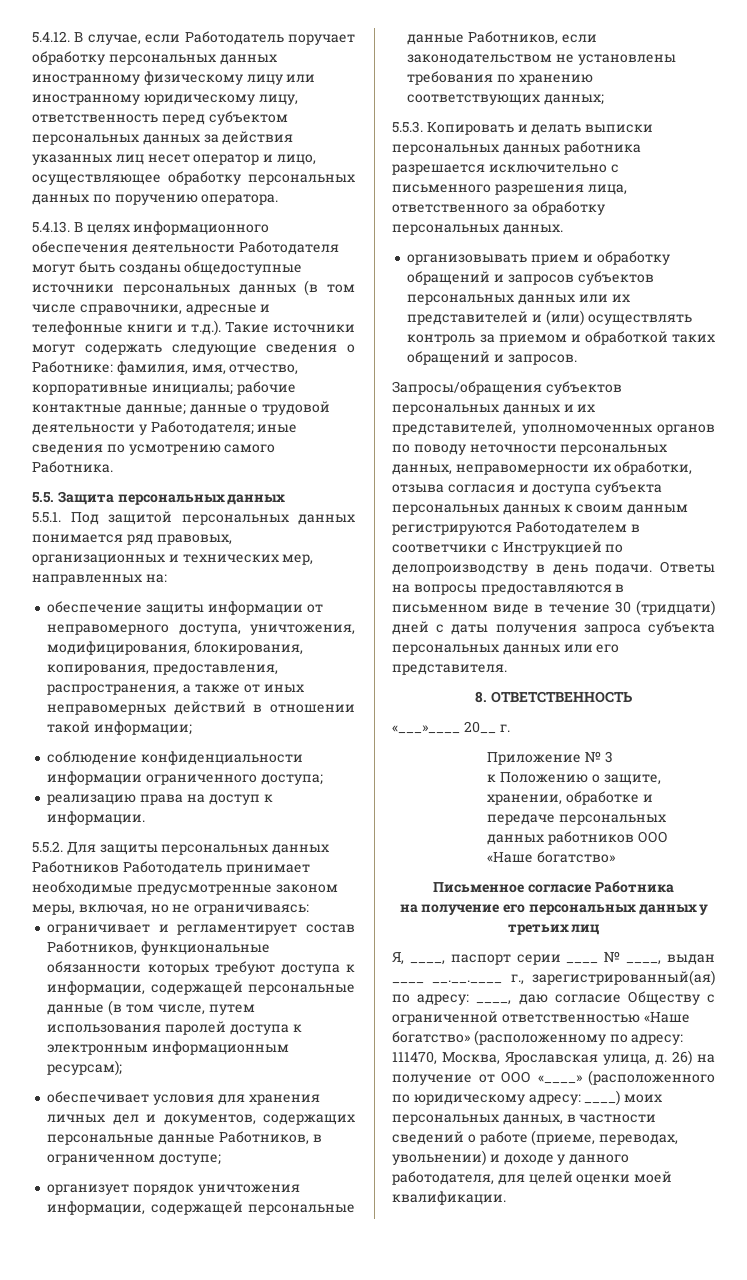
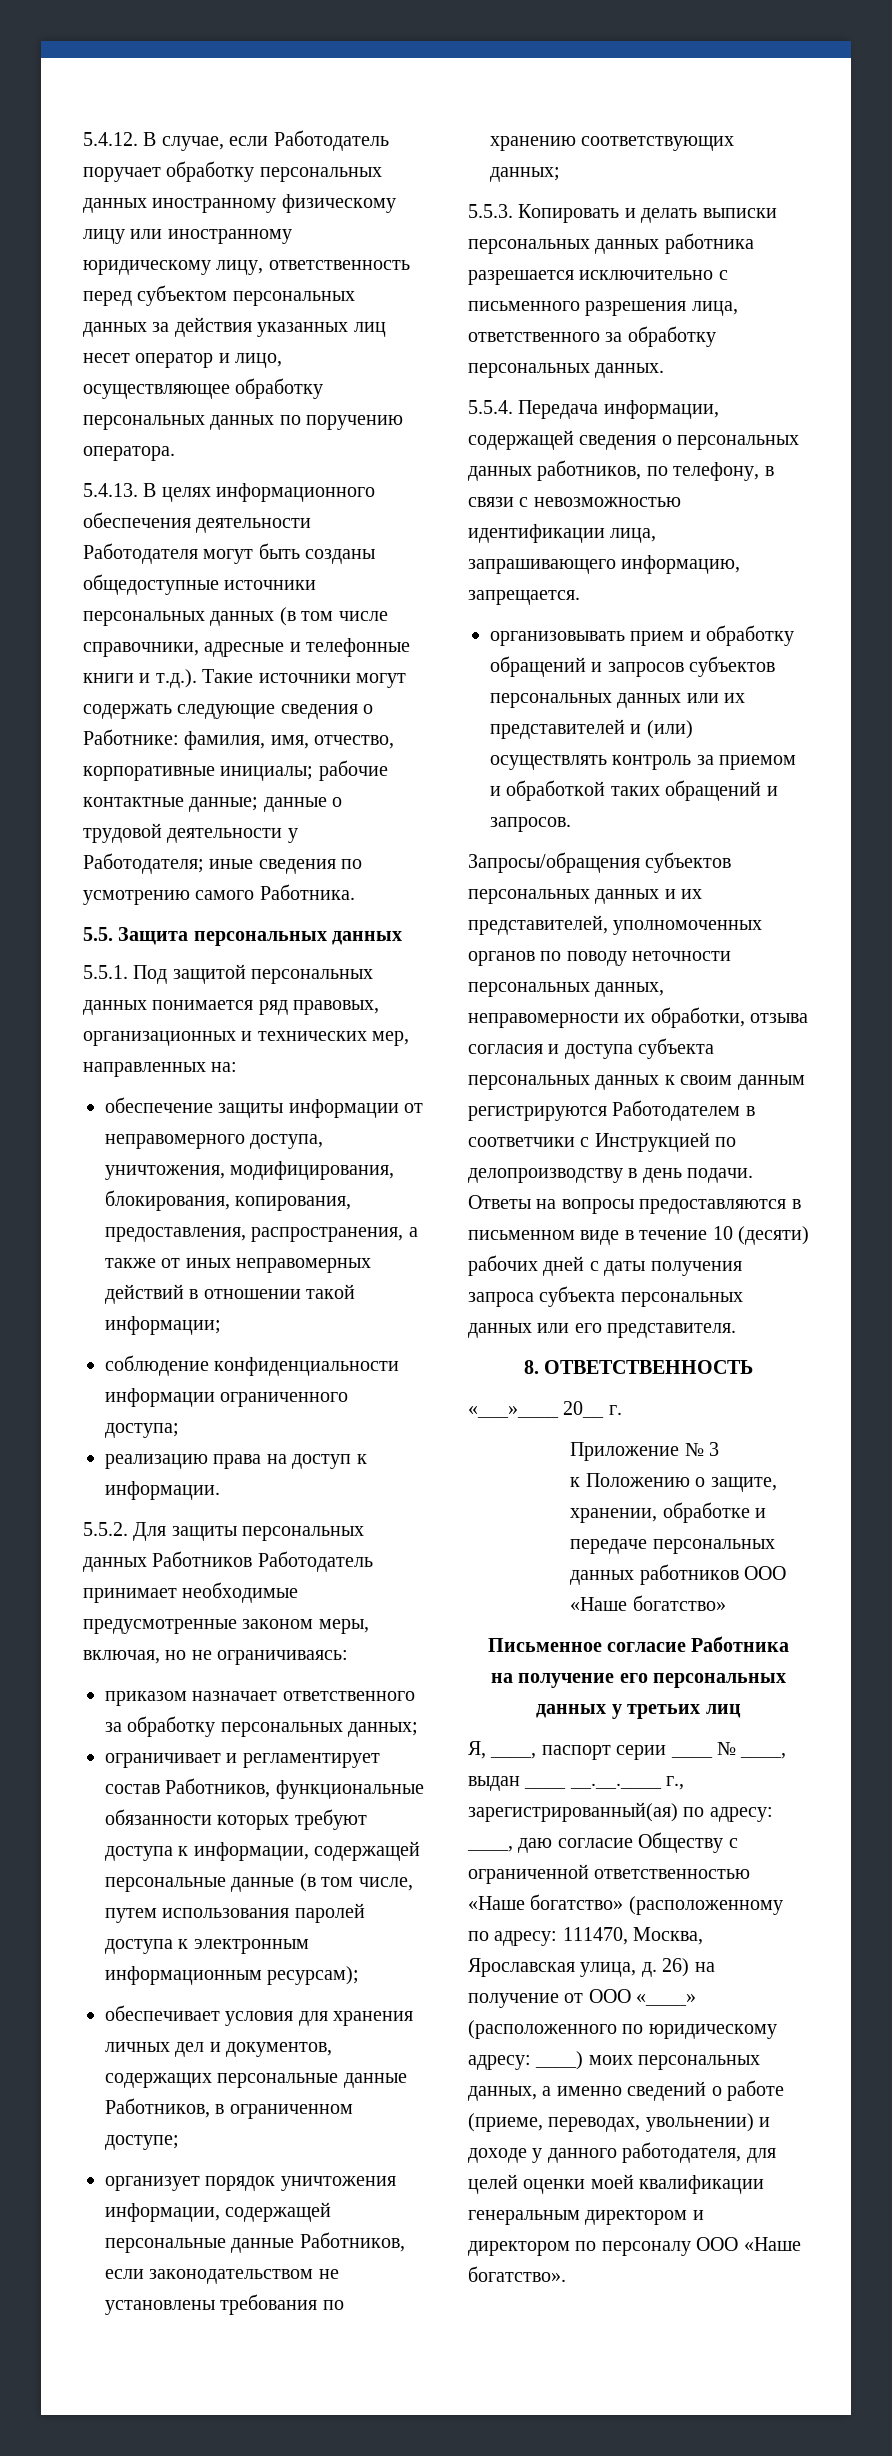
(310, 909) none -> [105,1691,415,1706] [105,1716,419,1737] // приказом назначает ответственного за обработку персональных данных;
(563, 229) none -> [468,400,719,419] [468,430,800,450] [468,460,774,481] [468,497,681,507] [468,524,657,543] [468,555,741,574] [468,590,580,605] // 5.5.4. Передача информации, содержащей сведения о персональных данных работников, по телефону, в связи с невозможностью идентификации лица, запрашивающего информацию, запрещается.
[614,600,715,616] 30 (тридцати) -> [712,1226,809,1245] [468,1255,538,1276] 10 (десяти) рабочих
[566,1114,657,1123] в частности -> [542,2086,622,2096] а именно
[392,1191,506,1205] квалификации. -> [639,2175,765,2194] [468,2210,704,2225] [468,2237,801,2256] [468,2266,566,2282] квалификации генеральным директором и директором по персоналу ООО «Наше богатство».

